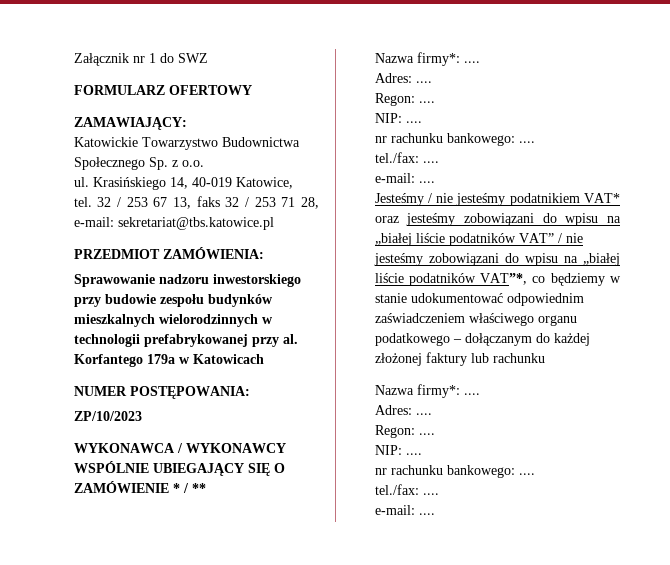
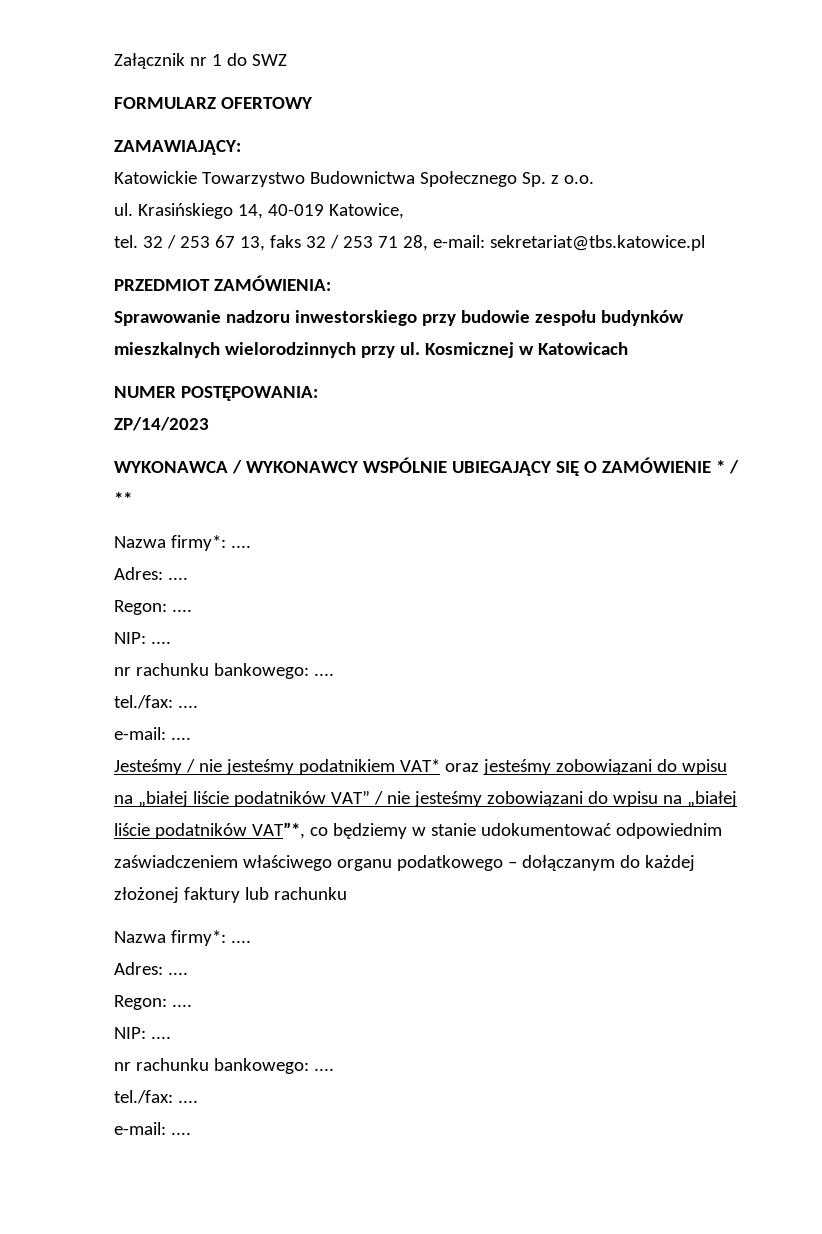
[261,317,273,324] [73,334,298,347] [73,354,175,367] w technologii prefabrykowanej przy al. Korfantego 179a -> [361,342,515,358] przy ul. Kosmicznej
[73,411,142,421] ZP/10/2023 -> [114,417,210,431] ZP/14/2023

